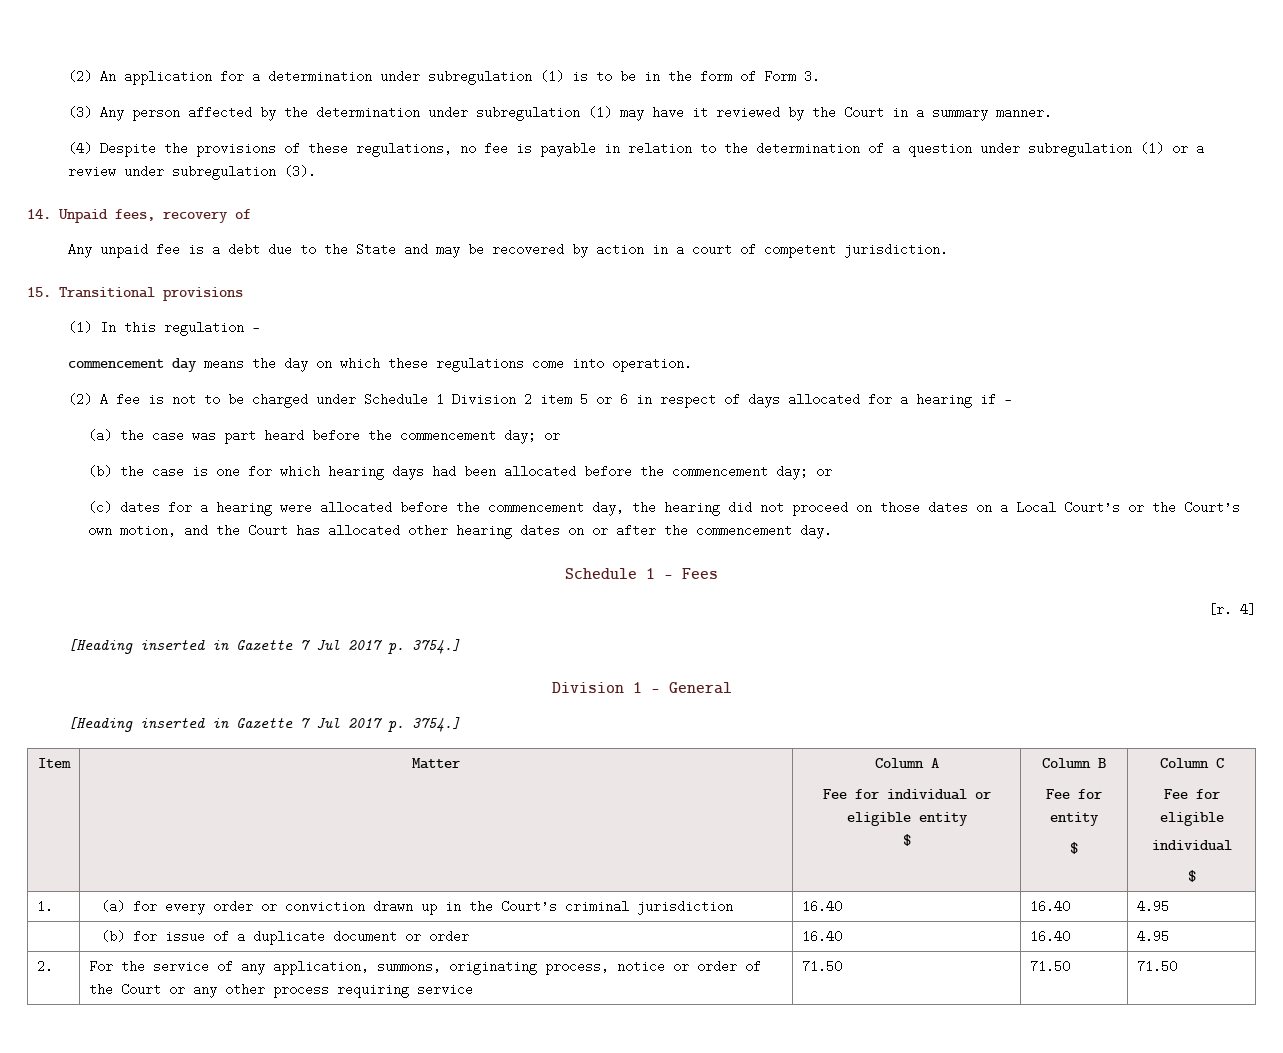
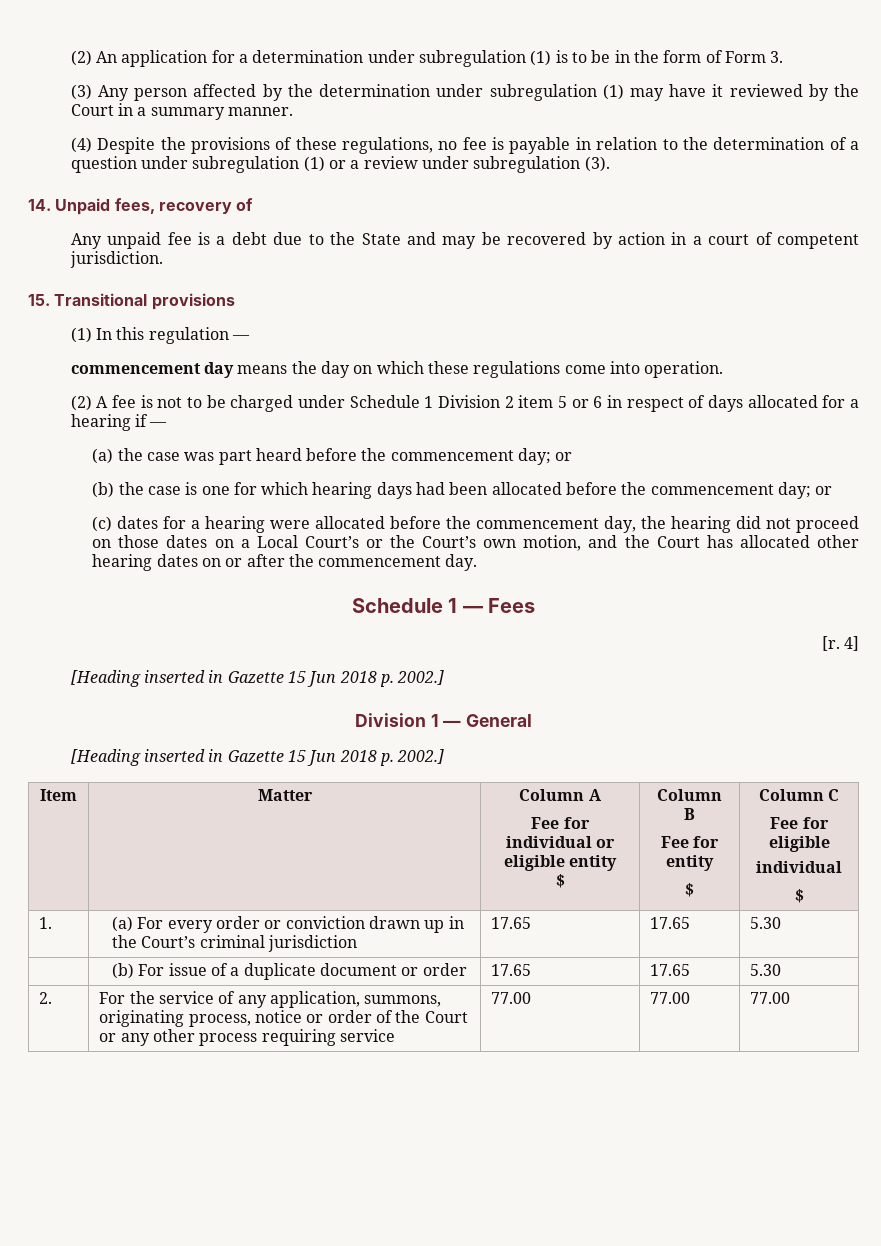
[299,639,460,654] 7 Jul 2017 p. 3754.] -> [288,670,445,687] 15 Jun 2018 p. 2002.]
[299,717,460,732] 7 Jul 2017 p. 3754.] -> [288,749,445,766] 15 Jun 2018 p. 2002.]
[133,900,158,913] for -> [137,917,164,929] For
[801,900,842,913] [1029,900,1070,913] [1136,900,1169,913] [101,930,158,943] 16.40 | 16.40 | 4.95 // | (b) for -> [491,917,532,929] [650,917,691,929] [750,917,782,929] [112,963,165,979] 17.65 | 17.65 | 5.30 // | (b) For
[801,930,842,943] [1029,930,1070,943] [1136,930,1169,943] 16.40 | 16.40 | 4.95 -> [491,964,532,976] [650,964,691,976] [750,964,782,976] 17.65 | 17.65 | 5.30
[801,960,842,973] [1029,960,1070,973] [1136,960,1177,973] 71.50 | 71.50 | 71.50 -> [491,992,532,1004] [650,992,691,1004] [750,992,791,1004] 77.00 | 77.00 | 77.00

